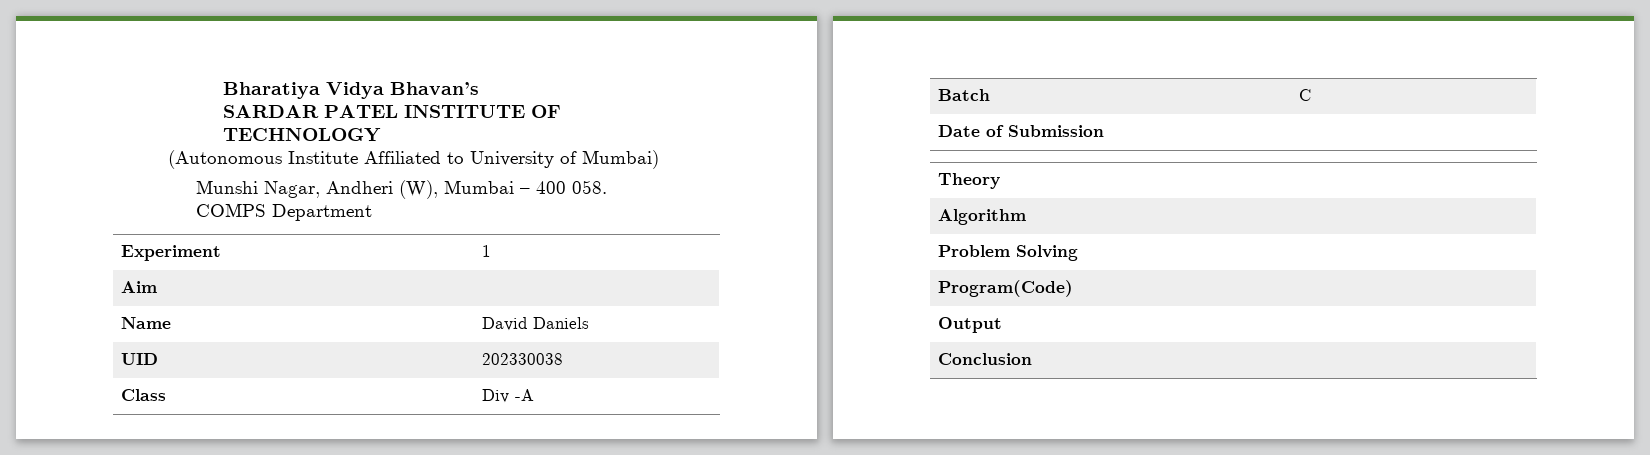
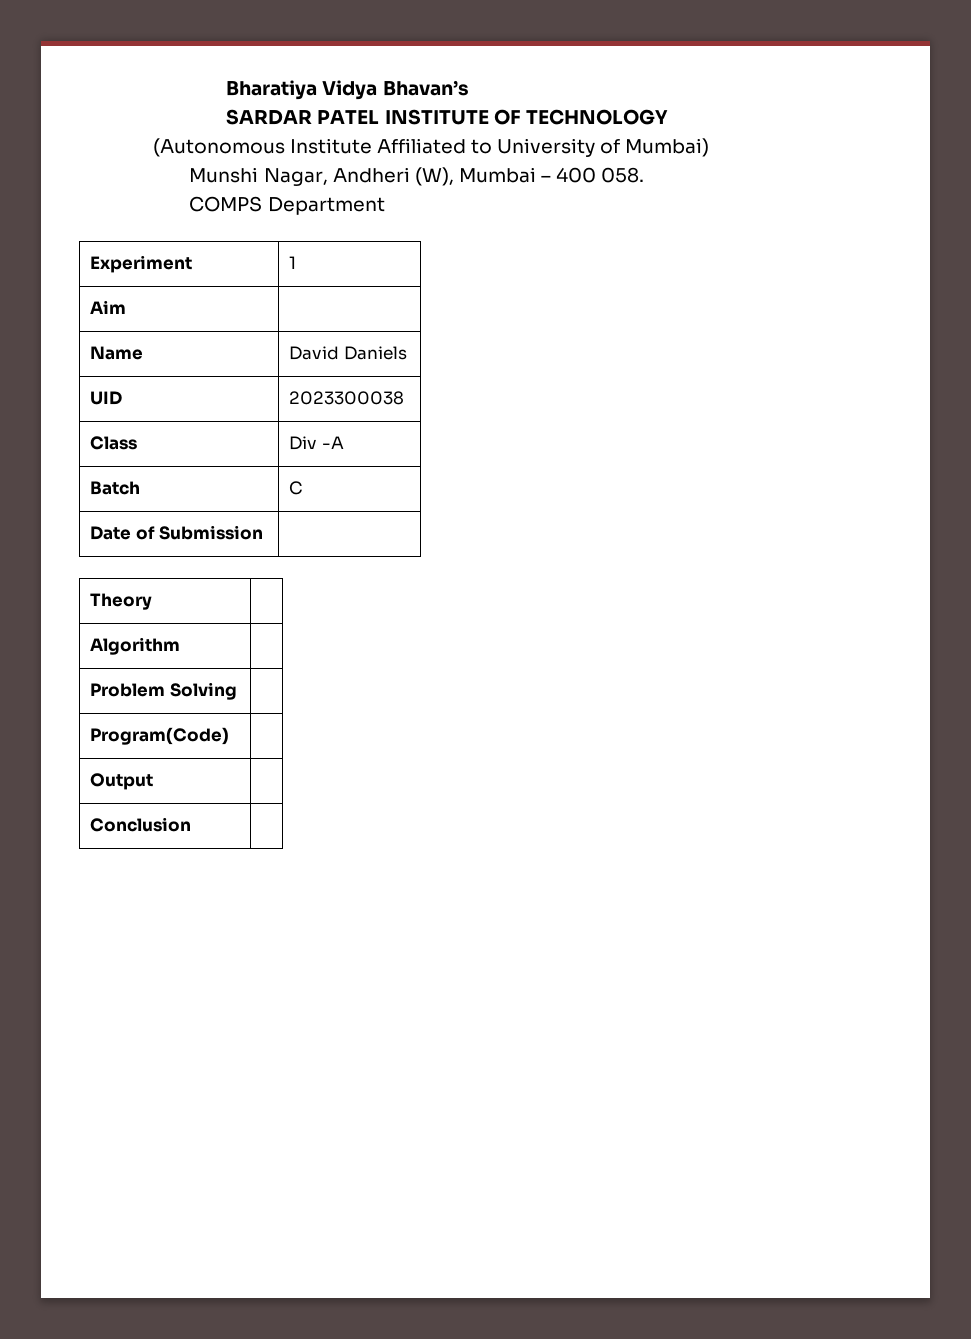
[481,353,563,365] 202330038 -> [289,391,405,405] 2023300038

